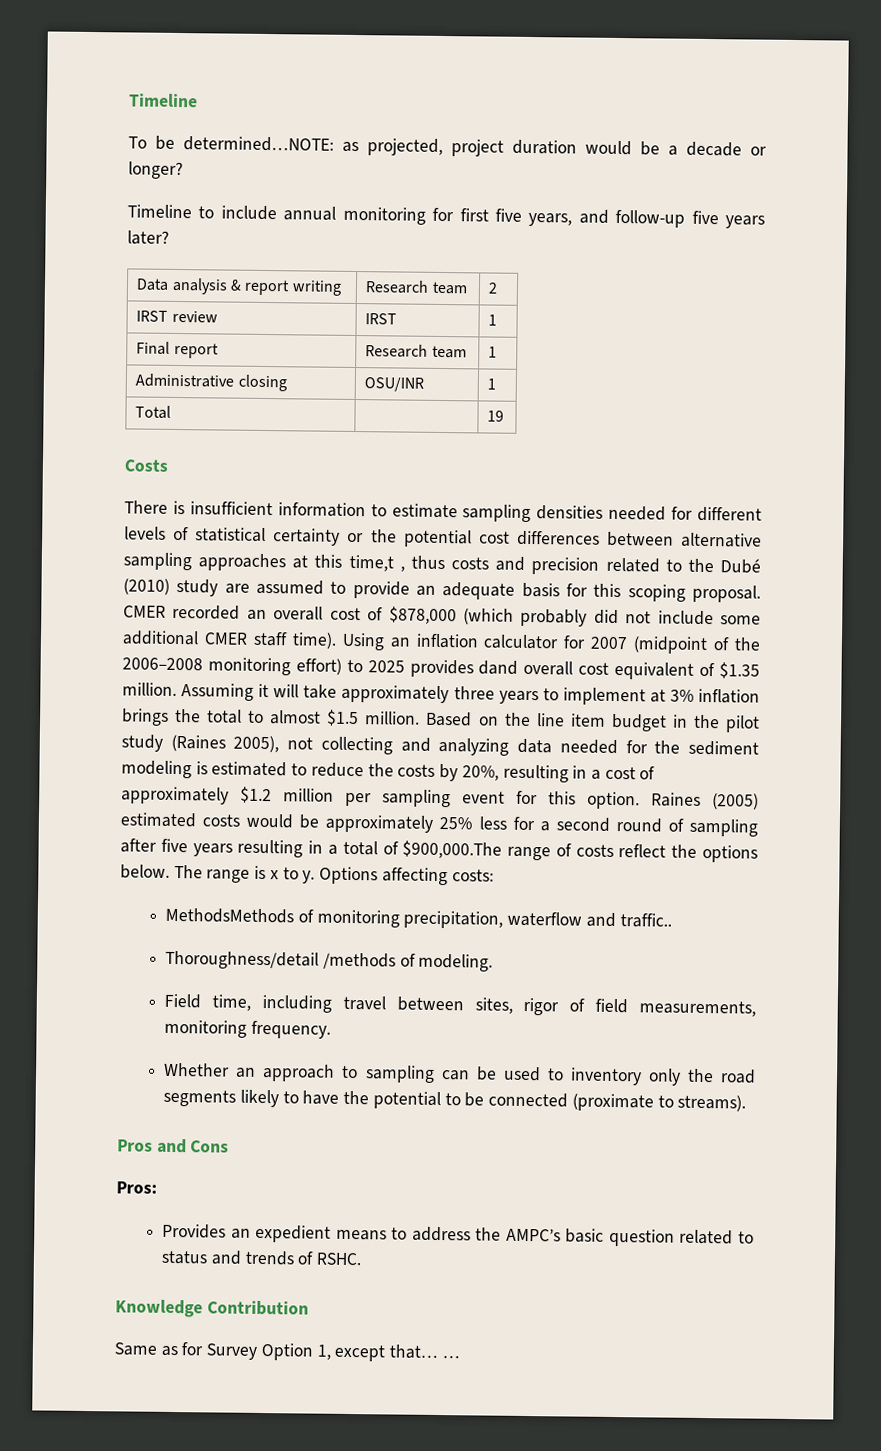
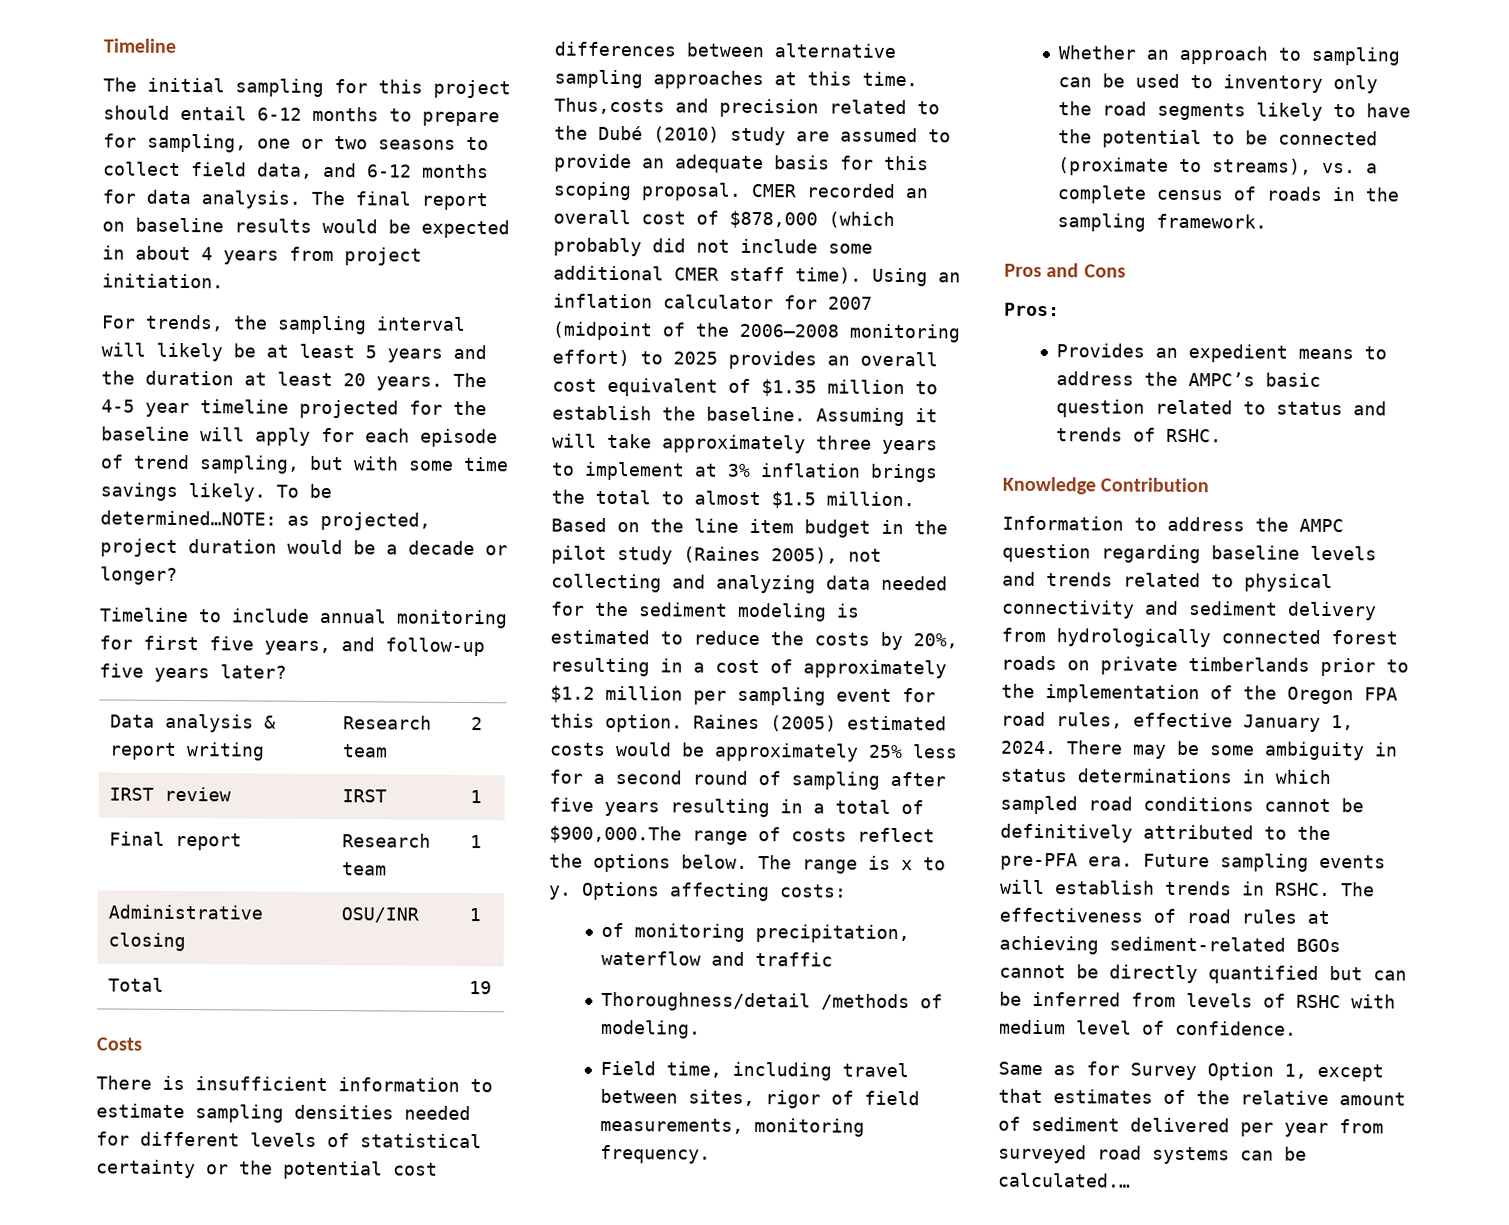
(198, 100) none -> [103,77,511,99] [103,105,500,127] [103,133,489,153] [103,161,489,179] [102,189,488,211] [102,217,510,239] [102,245,422,266] [102,273,224,289] [101,314,466,335] [101,342,487,363] [101,370,487,391] [101,399,487,419] [101,426,498,448] [100,454,509,474] [100,482,266,502] The initial sampling for this project should entail 6-12 months to prepare for sampling, one or two seasons to collect field data, and 6-12 months for data analysis. The final report on baseline results would be expected in about 4 years from project initiation. // For trends, the sampling interval will likely be at least 5 years and the duration at least 20 years. The 4-5 year timeline projected for the baseline will apply for each episode of trend sampling, but with some time savings likely.
[348,554,490,572] time,t , thus costs -> [862,71,918,87] [554,97,665,115] time. Thus,costs
[478,660,519,675] dand -> [827,355,850,366] an
[122,682,177,697] million. -> [827,379,938,395] [552,405,806,422] million to establish the baseline.
[165,907,295,924] MethodsMethods -> (847, 891) none
[619,913,672,928] traffic.. -> [754,952,833,967] traffic
[677,1094,747,1112] streams). -> [1211,158,1378,175] [1056,185,1399,204] [1056,213,1267,232] streams), vs. a complete census of roads in the sampling framework.
(309, 1308) none -> [1002,515,1344,533] [1002,543,1377,564] [1002,571,1333,593] [1001,599,1377,621] [1001,627,1398,648] [1001,655,1409,677] [1001,683,1398,705] [1001,711,1354,732] [1001,740,1398,761] [1000,768,1331,785] [1000,795,1364,815] [1000,823,1331,843] [1000,852,1386,872] [1000,879,1375,897] [999,907,1330,925] [999,935,1341,955] [999,964,1407,984] [999,991,1396,1009] [999,1019,1297,1036] // Information to address the AMPC question regarding baseline levels and trends related to physical connectivity and sediment delivery from hydrologically connected forest roads on private timberlands prior to the implementation of the Oregon FPA road rules, effective January 1, 2024. There may be some ambiguity in status determinations in which sampled road conditions cannot be definitively attributed to the pre-PFA era. Future sampling events will establish trends in RSHC. The effectiveness of road rules at achieving sediment-related BGOs cannot be directly quantified but can be inferred from levels of RSHC with medium level of confidence.
[389,1344,460,1360] that… … -> [998,1088,1406,1106] [998,1116,1384,1138] [998,1144,1307,1165] [997,1172,1131,1188] that estimates of the relative amount of sediment delivered per year from surveyed road systems can be calculated.…

